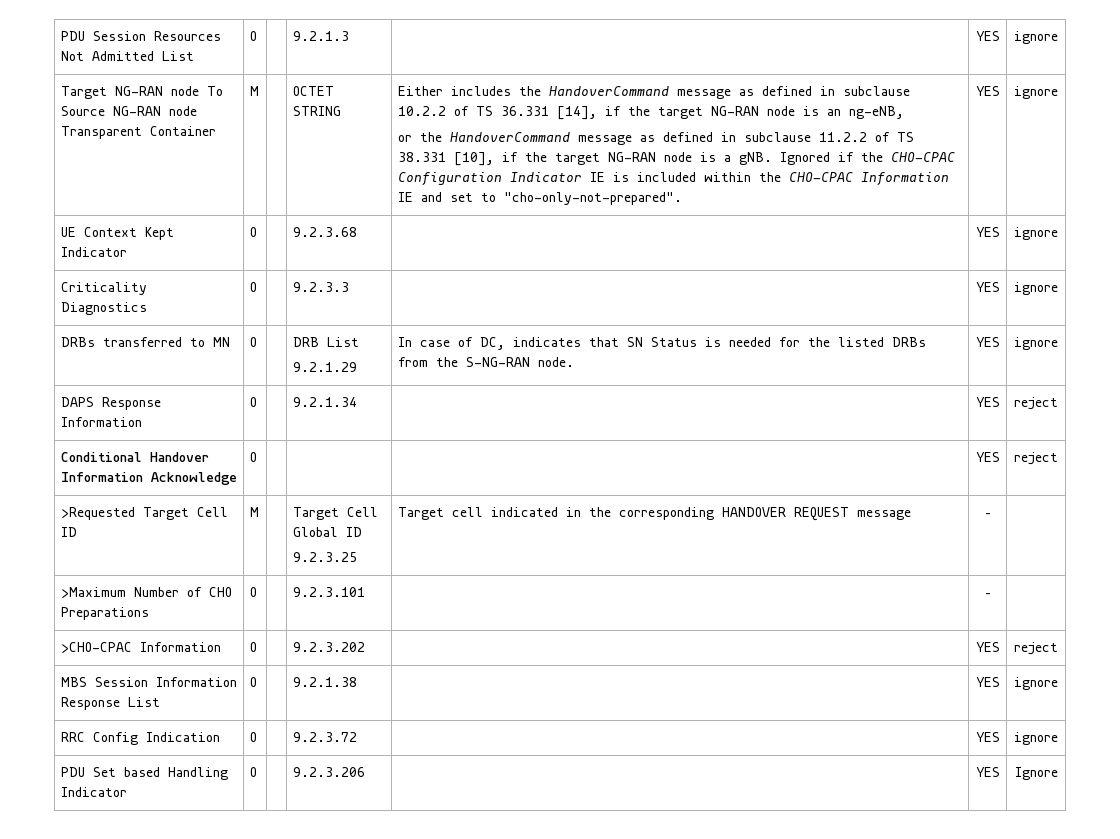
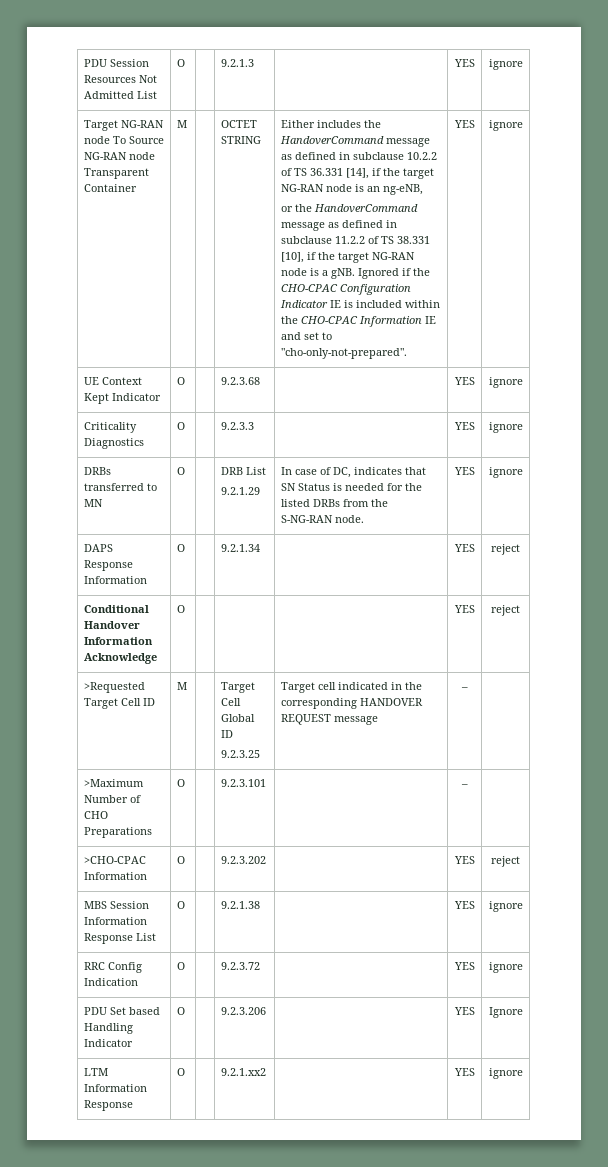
(1058, 773) none -> [83,1068,108,1076] [83,1084,147,1092] [83,1100,133,1111] [176,1068,185,1076] [220,1068,266,1076] [453,1068,475,1076] [488,1068,523,1079] // LTM Information Response | O | | 9.2.1.xx2 | | YES | ignore

